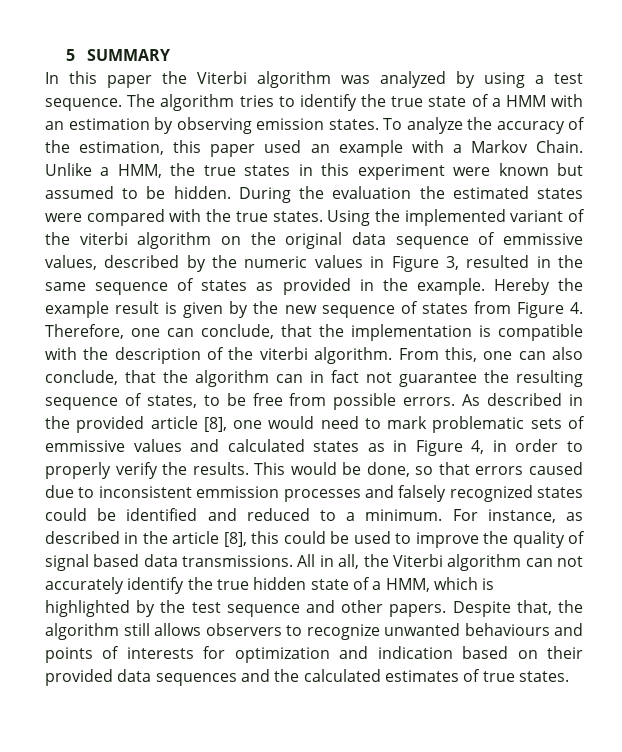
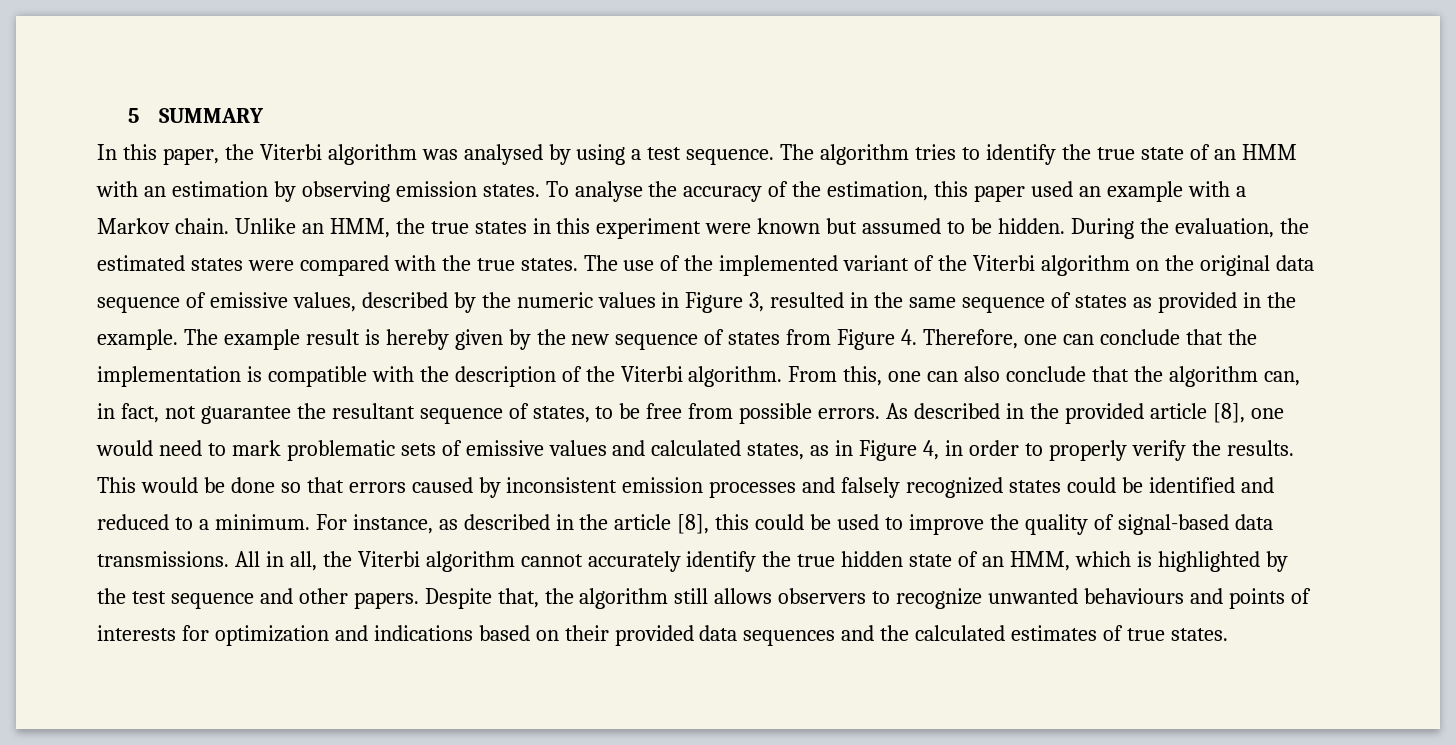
[107,75,152,88] paper -> [162,148,219,165] paper,
[380,71,446,88] analyzed -> [463,144,543,165] analysed
[491,98,501,107] a -> [1213,149,1236,160] an
[406,117,463,134] analyze -> [574,181,643,202] analyse
[536,140,584,153] [45,163,110,176] Chain. Unlike a -> [174,218,324,234] chain. Unlike an
[332,186,412,199] evaluation -> [1174,218,1274,238] evaluation,
[327,210,371,226] Using -> [583,255,681,271] The use of
[79,232,128,245] viterbi -> [973,255,1036,271] Viterbi
[503,233,583,245] emmissive -> [209,292,288,308] emissive
[493,278,584,295] Hereby the -> [183,329,218,345] The
(178, 308) none -> [385,329,449,350] hereby
[201,324,274,339] conclude, -> [1099,329,1180,345] conclude
[259,347,308,360] viterbi -> [620,366,683,382] Viterbi
[45,370,118,385] conclude, -> [1006,366,1087,382] conclude
[276,370,359,383] can in fact -> [1263,371,1300,386] [97,403,159,423] can, in fact,
[516,370,583,387] resulting -> [331,403,415,419] resultant
[45,440,125,452] emmissive -> [465,440,544,456] emissive
[313,441,360,452] states -> [747,443,805,460] states,
[366,462,410,477] done, -> [230,477,275,493] done
[45,485,280,498] due to inconsistent emmission -> [478,477,704,498] by inconsistent emission
[45,554,140,571] signal based -> [1117,514,1229,535] signal-based
[525,556,584,567] can not -> [520,554,583,567] cannot
[372,581,382,590] a -> [982,556,1005,567] an
[377,646,453,659] indication -> [373,625,473,641] indications

